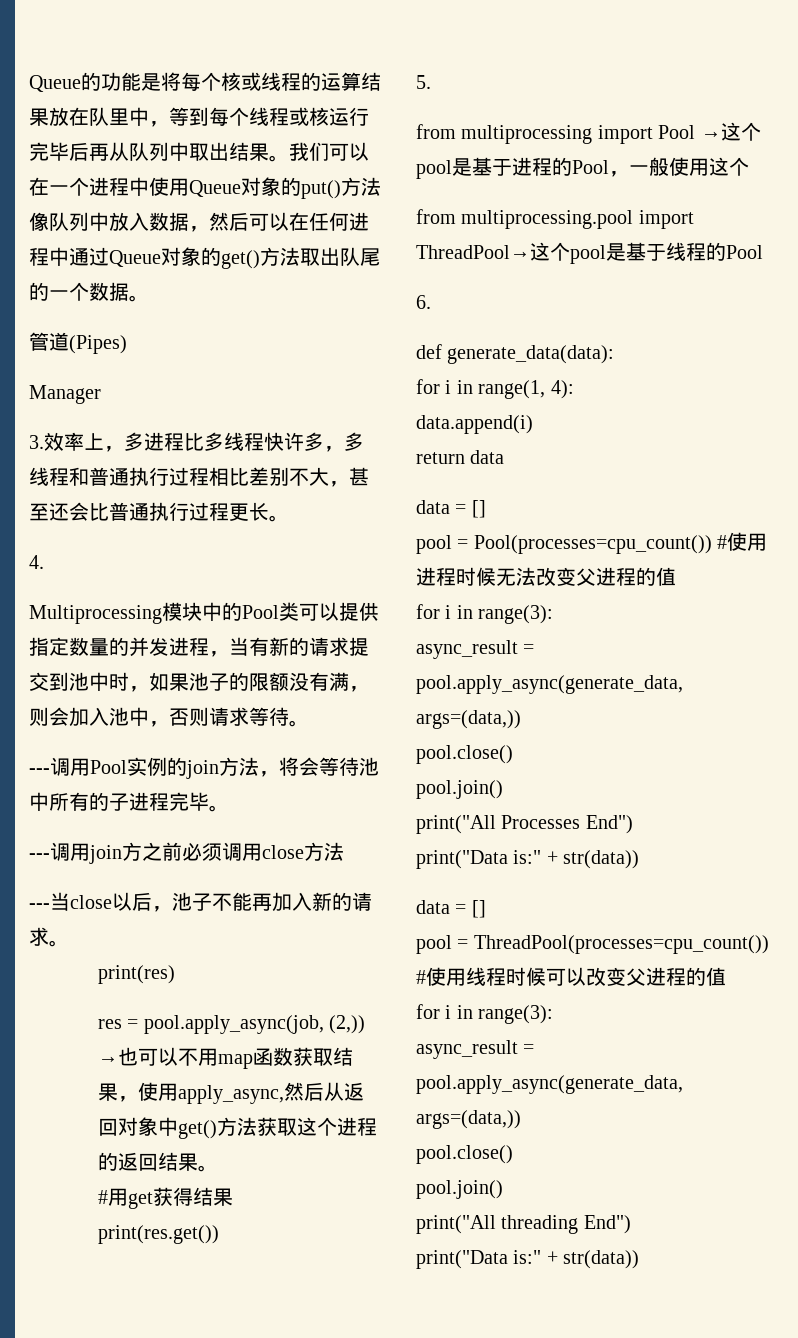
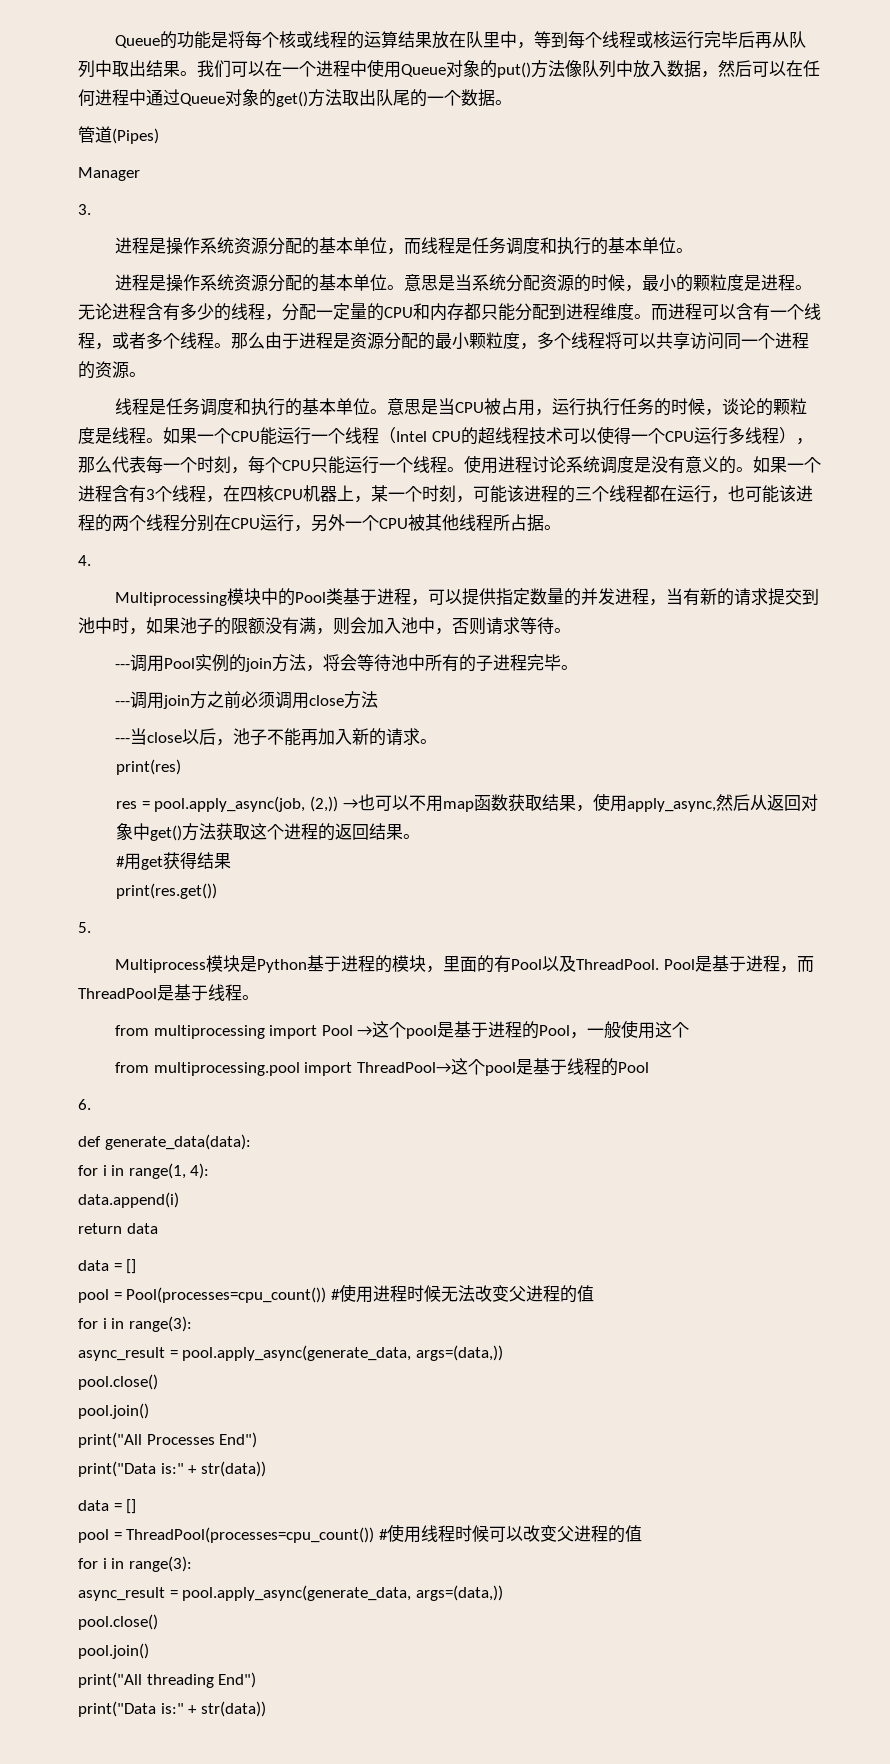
[44,432,364,452] [29,467,369,487] [29,502,269,521] 效率上，多进程比多线程快许多，多线程和普通执行过程相比差别不大，甚至还会比普通执行过程更长 -> [115,237,694,255] [115,274,813,292] [78,303,821,321] [78,332,809,350] [78,361,146,379] [115,398,808,416] [78,426,813,445] [78,455,821,474] [78,485,813,503] [78,514,544,532] // 进程是操作系统资源分配的基本单位，而线程是任务调度和执行的基本单位。 // 进程是操作系统资源分配的基本单位。意思是当系统分配资源的时候，最小的颗粒度是进程。无论进程含有多少的线程，分配一定量的CPU和内存都只能分配到进程维度。而进程可以含有一个线程，或者多个线程。那么由于进程是资源分配的最小颗粒度，多个线程将可以共享访问同一个进程的资源。 // 线程是任务调度和执行的基本单位。意思是当CPU被占用，运行执行任务的时候，谈论的颗粒度是线程。如果一个CPU能运行一个线程（Intel CPU的超线程技术可以使得一个CPU运行多线程），那么代表每一个时刻，每个CPU只能运行一个线程。使用进程讨论系统调度是没有意义的。如果一个进程含有3个线程，在四核CPU机器上，某一个时刻，可能该进程的三个线程都在运行，也可能该进程的两个线程分别在CPU运行，另外一个CPU被其他线程所占据
(299, 611) none -> [343,588,429,606] 基于进程，
(431, 82) none -> [115,955,814,973] [78,984,259,1001] // Multiprocess模块是Python基于进程的模块，里面的有Pool以及ThreadPool. Pool是基于进程，而ThreadPool是基于线程。

